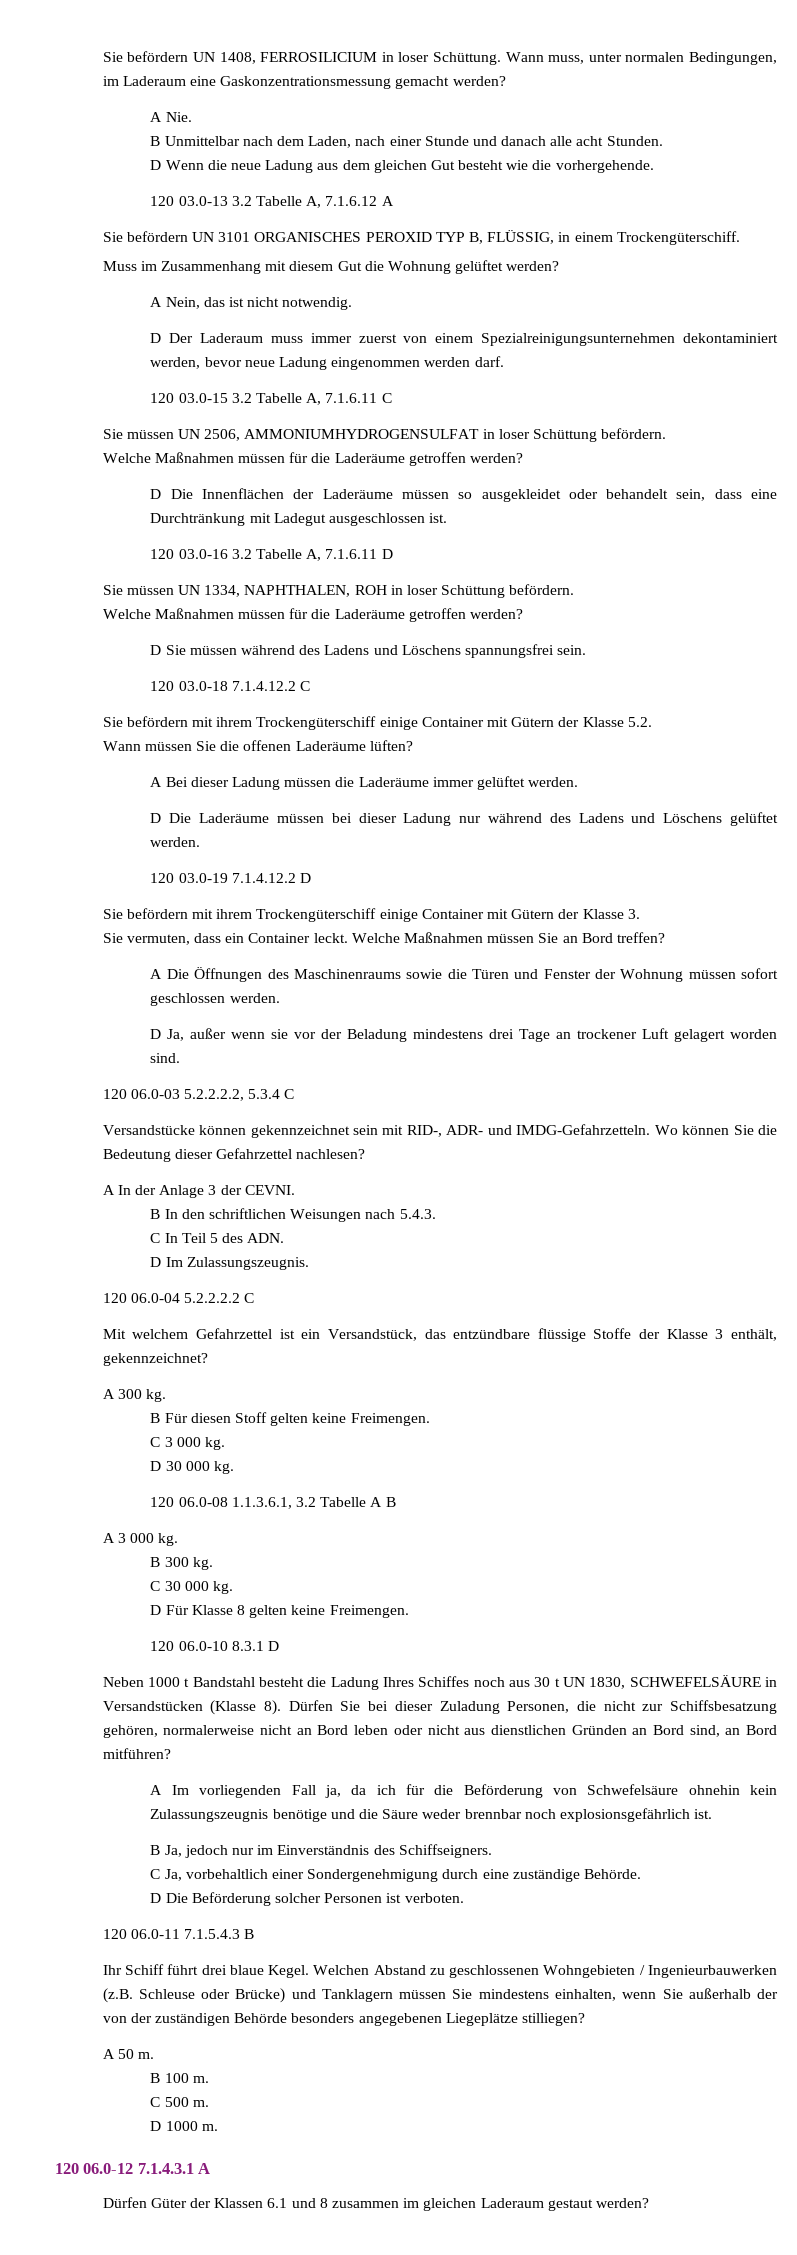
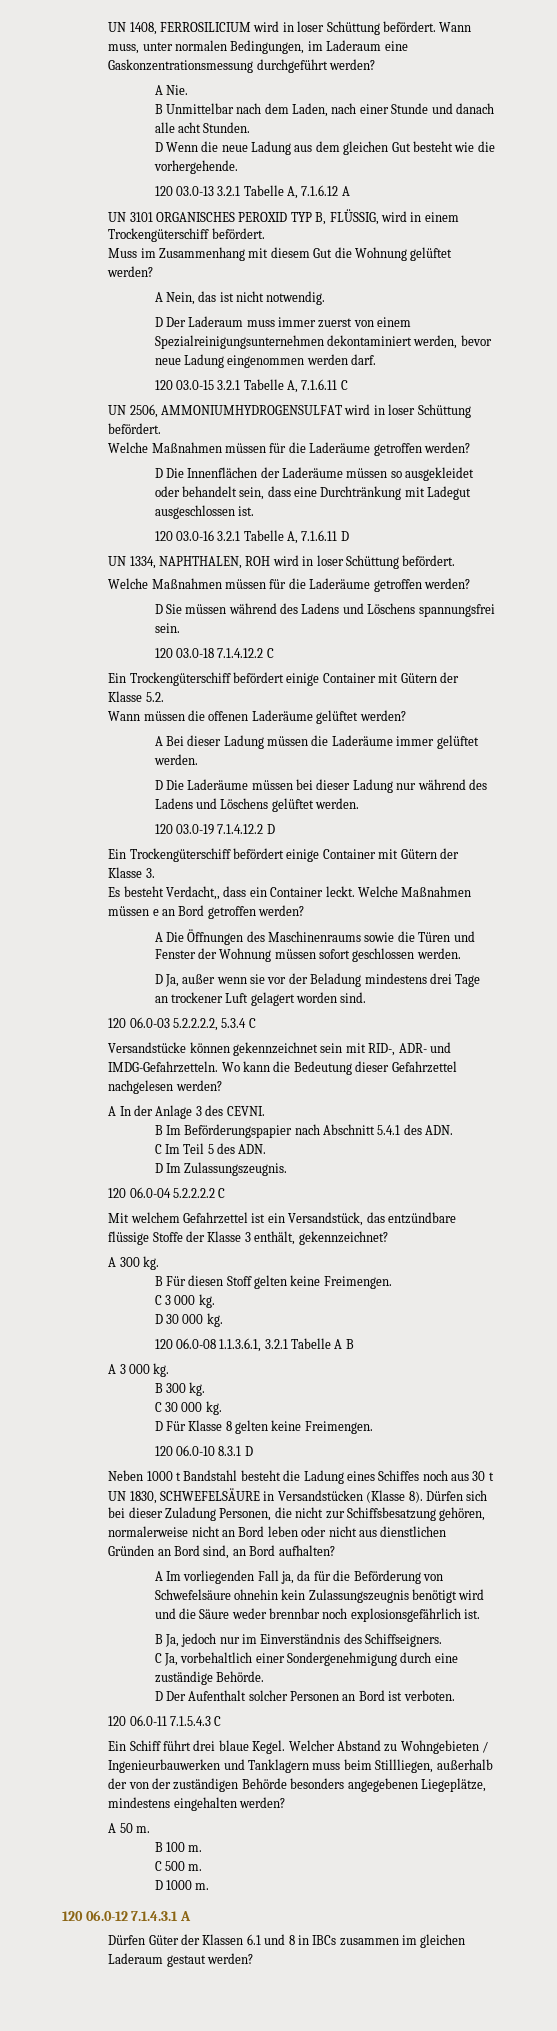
[102,51,189,62] Sie befördern -> (108, 27) none
[381,52,501,65] in loser Schüttung. -> [253,21,436,35] wird in loser Schüttung befördert.
[395,76,450,89] gemacht -> [256,59,328,73] durchgeführt
[231,196,252,206] 3.2 -> [217,186,241,196] 3.2.1
[102,231,188,242] Sie befördern -> (350, 191) none
(555, 237) none -> [380,211,407,222] wird
[616,231,740,245] Trockengüterschiff. -> [108,228,265,242] Trockengüterschiff befördert.
[231,393,252,403] 3.2 -> [217,380,241,390] 3.2.1
[102,429,174,439] Sie müssen -> (348, 385) none
[482,428,667,442] in loser Schüttung befördern. -> [344,404,471,418] [108,423,162,434] wird in loser Schüttung befördert.
[231,549,252,559] 3.2 -> [217,531,241,541] 3.2.1
[102,585,174,595] Sie müssen -> (349, 536) none
[390,584,575,598] in loser Schüttung befördern. -> [272,555,456,569] wird in loser Schüttung befördert.
[102,716,377,730] Sie befördern mit ihrem Trockengüterschiff -> [108,672,285,686] Ein Trockengüterschiff befördert
[196,741,217,751] Sie -> (185, 716) none
[369,740,413,751] lüften? -> [316,710,406,724] gelüftet werden?
[102,908,377,922] Sie befördern mit ihrem Trockengüterschiff -> [108,848,285,862] Ein Trockengüterschiff befördert
[102,933,190,945] Sie vermuten, -> [108,886,221,900] Es besteht Verdacht,,
[538,932,665,943] Sie an Bord treffen? -> [152,905,305,919] e an Bord getroffen werden?
[682,1125,754,1135] können Sie -> [243,1061,271,1072] kann
[296,1149,366,1159] nachlesen? -> [108,1080,222,1094] nachgelesen werden?
[220,1185,242,1195] der -> [205,1105,224,1116] des
[164,1208,436,1222] [150,1233,178,1243] In den schriftlichen Weisungen nach 5.4.3. // C In -> [165,1124,454,1138] [154,1144,180,1154] Im Beförderungspapier nach Abschnitt 5.4.1 des ADN. // C Im
[296,1497,317,1507] 3.2 -> [264,1339,288,1349] 3.2.1
[383,1677,415,1687] Ihres -> [346,1471,375,1481] eines
[340,1701,361,1711] Sie -> [466,1490,488,1501] sich
[102,1748,171,1759] mitführen? -> [278,1545,335,1556] aufhalten?
[376,1785,396,1795] ich -> (311, 1575) none
[272,1809,327,1822] benötige -> [412,1589,485,1603] benötigt wird
[165,1892,383,1906] Die Beförderung solcher Personen -> [165,1690,385,1701] Der Aufenthalt solcher Personen an Bord
[244,1929,255,1939] [102,1965,122,1975] B // Ihr -> [214,1716,222,1726] [108,1741,127,1751] C // Ein
[313,1965,370,1975] Welchen -> [288,1740,335,1751] Welcher
[449,1965,540,1978] geschlossenen -> (398, 1748) none
[102,1988,683,2003] (z.B. Schleuse oder Brücke) und Tanklagern müssen Sie mindestens einhalten, wenn Sie -> [223,1759,434,1773] und Tanklagern muss beim Stillliegen,
[445,2013,586,2026] Liegeplätze stilliegen? -> [420,1778,486,1792] [108,1797,286,1811] Liegeplätze, mindestens eingehalten werden?
(328, 2203) none -> [297,1935,337,1945] in IBCs

